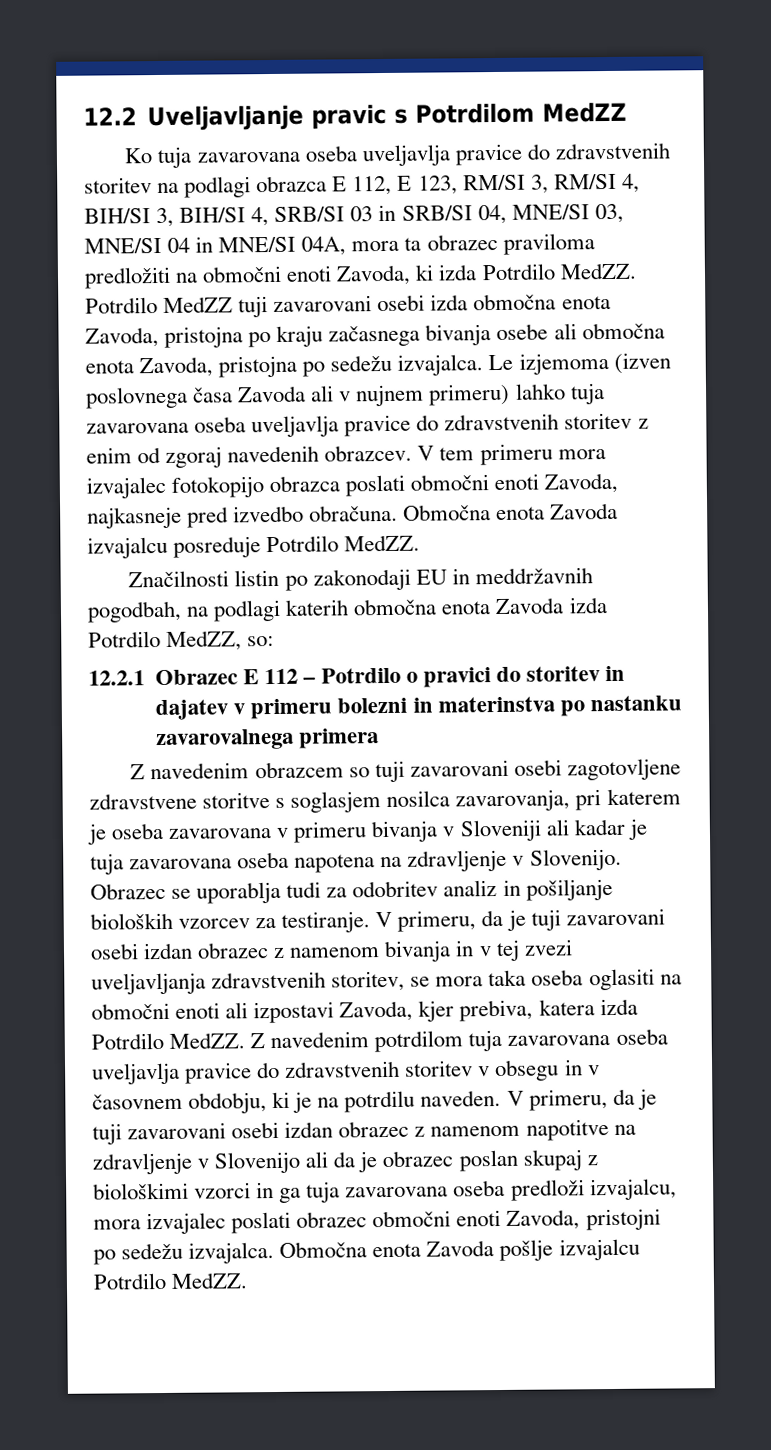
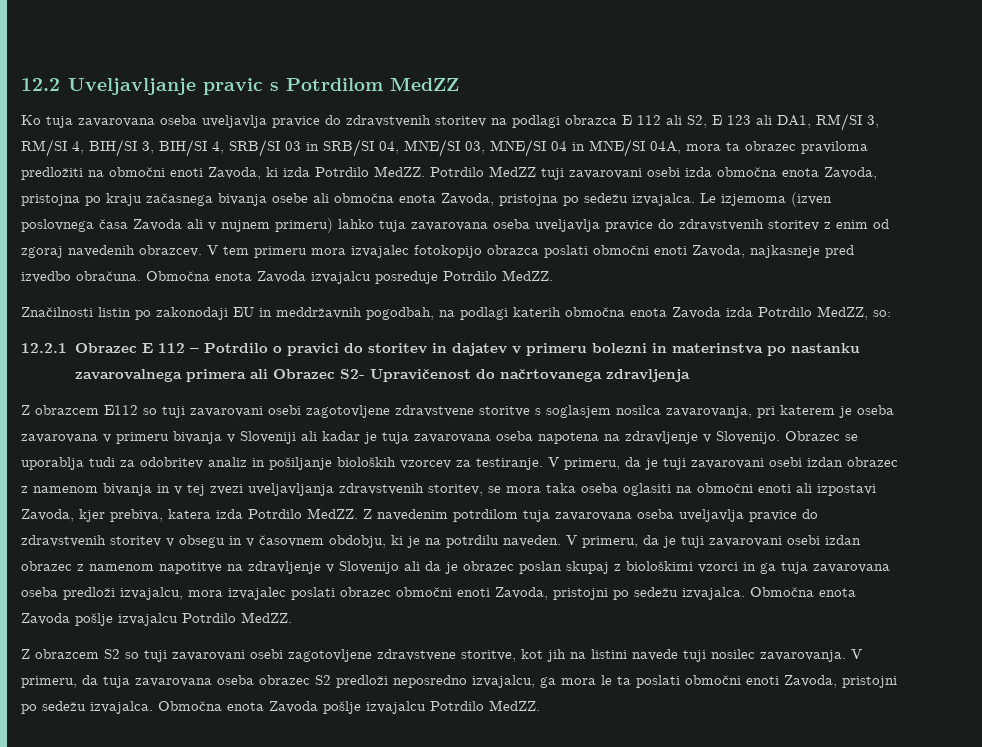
[352,175,458,196] 112, E 123, -> [637,115,811,128] 112 ali S2, E 123 ali DA1,
[130,761,344,780] // Z navedenim obrazcem -> [249,369,690,382] [21,405,138,415] ali Obrazec S2- Upravičenost do načrtovanega zdravljenja // Z obrazcem E112
(249, 1280) none -> [21,649,862,662] [21,675,897,688] [21,700,540,714] // Z obrazcem S2 so tuji zavarovani osebi zagotovljene zdravstvene storitve, kot jih na listini navede tuji nosilec zavarovanja. V primeru, da tuja zavarovana oseba obrazec S2 predloži neposredno izvajalcu, ga mora le ta poslati območni enoti Zavoda, pristojni po sedežu izvajalca. Območna enota Zavoda pošlje izvajalcu Potrdilo MedZZ.

